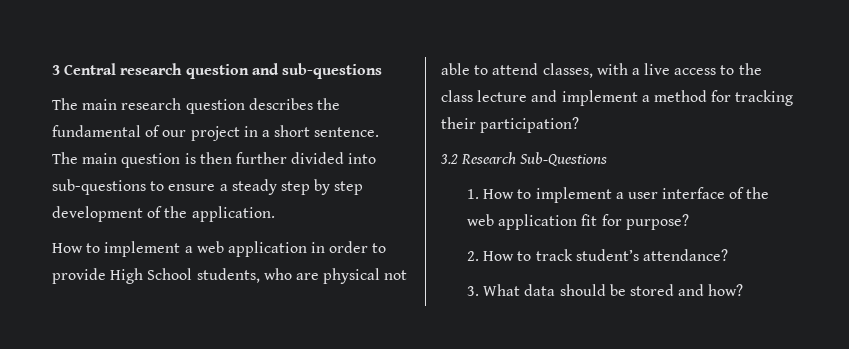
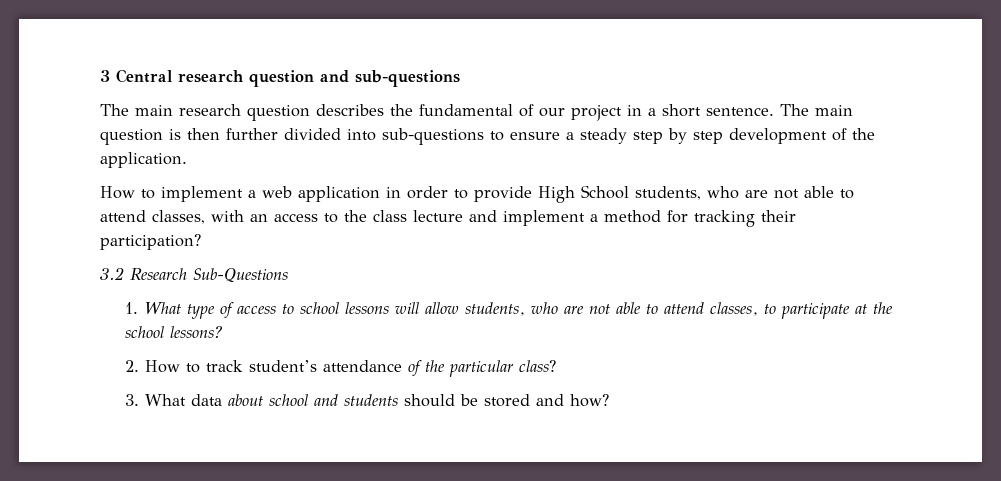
[323,268,381,284] physical -> (768, 194) none
[631,63,671,75] a live -> [250,214,268,222] an
[483,187,770,203] [466,214,689,230] How to implement a user interface of the web application fit for purpose? -> [144,302,894,319] [125,326,224,338] What type of access to school lessons will allow students, who are not able to attend classes, to participate at the school lessons?
[642,249,728,261] attendance? -> [323,360,557,377] attendance of the particular class?
(556, 290) none -> [228,394,399,406] about school and students

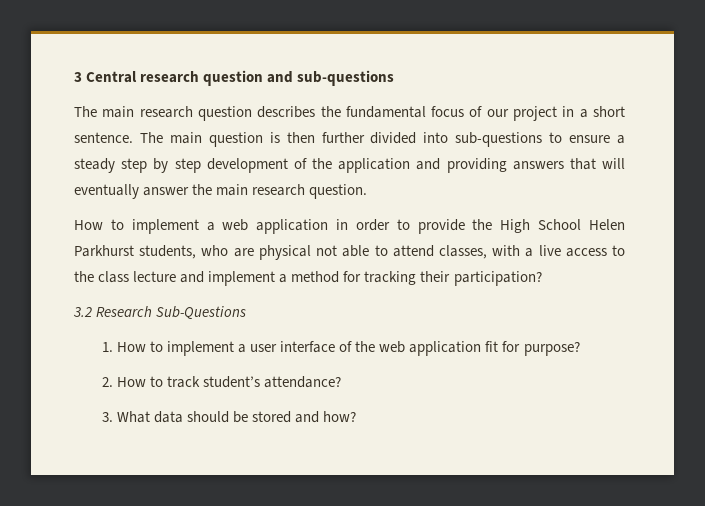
(513, 110) none -> [431,106,465,117] focus
[100,152,187,168] application. -> [338,158,626,173] [74,184,368,199] application and providing answers that will eventually answer the main research question.
(532, 194) none -> [472,219,493,230] the
[635,186,768,200] students, who are -> [589,219,626,230] [74,245,311,260] Helen Parkhurst students, who are physical
[250,214,268,222] an -> [525,245,561,257] a live
[144,302,894,319] [125,326,224,338] What type of access to school lessons will allow students, who are not able to attend classes, to participate at the school lessons? -> [116,341,580,356] How to implement a user interface of the web application fit for purpose?
[323,360,557,377] attendance of the particular class? -> [264,376,342,388] attendance?
[228,394,399,406] about school and students -> (183, 417) none

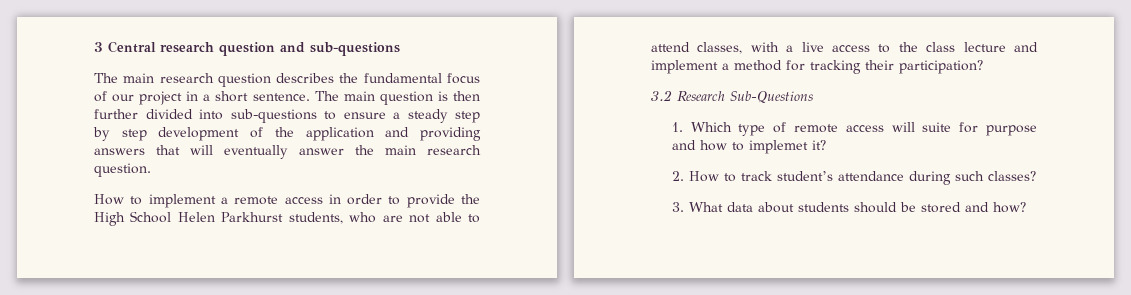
[222,219,329,234] web application -> [234,196,323,205] remote access
[258,245,311,260] physical -> (403, 218) none
[116,341,580,356] How to implement a user interface of the web application fit for purpose? -> [690,122,1037,136] [671,140,826,154] Which type of remote access will suite for purpose and how to implemet it?
[264,376,342,388] attendance? -> [837,171,1036,185] attendance during such classes?
(183, 417) none -> [757,202,849,213] about students

